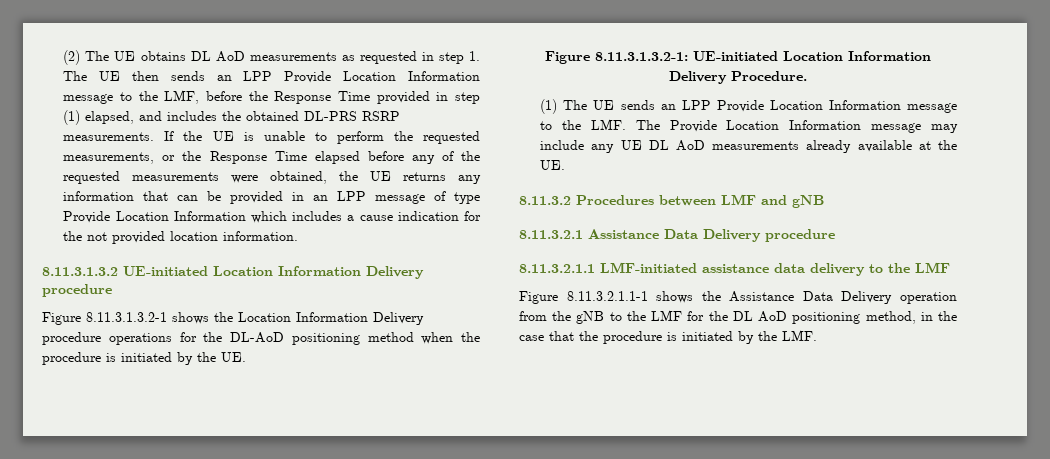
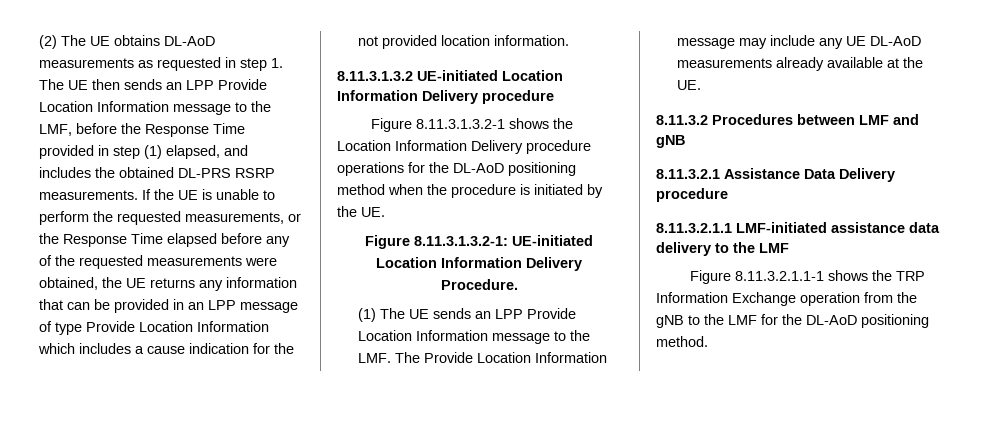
[190,51,245,62] DL AoD -> [163,36,215,46] DL-AoD
[648,140,706,151] DL AoD -> [869,36,921,46] DL-AoD
[729,291,893,304] Assistance Data Delivery -> [896,271,926,281] [656,292,796,306] TRP Information Exchange
[732,311,957,324] [519,330,817,344] DL AoD positioning method, in the case that the procedure is initiated by the LMF. -> [806,314,929,328] [656,336,708,347] DL-AoD positioning method.

